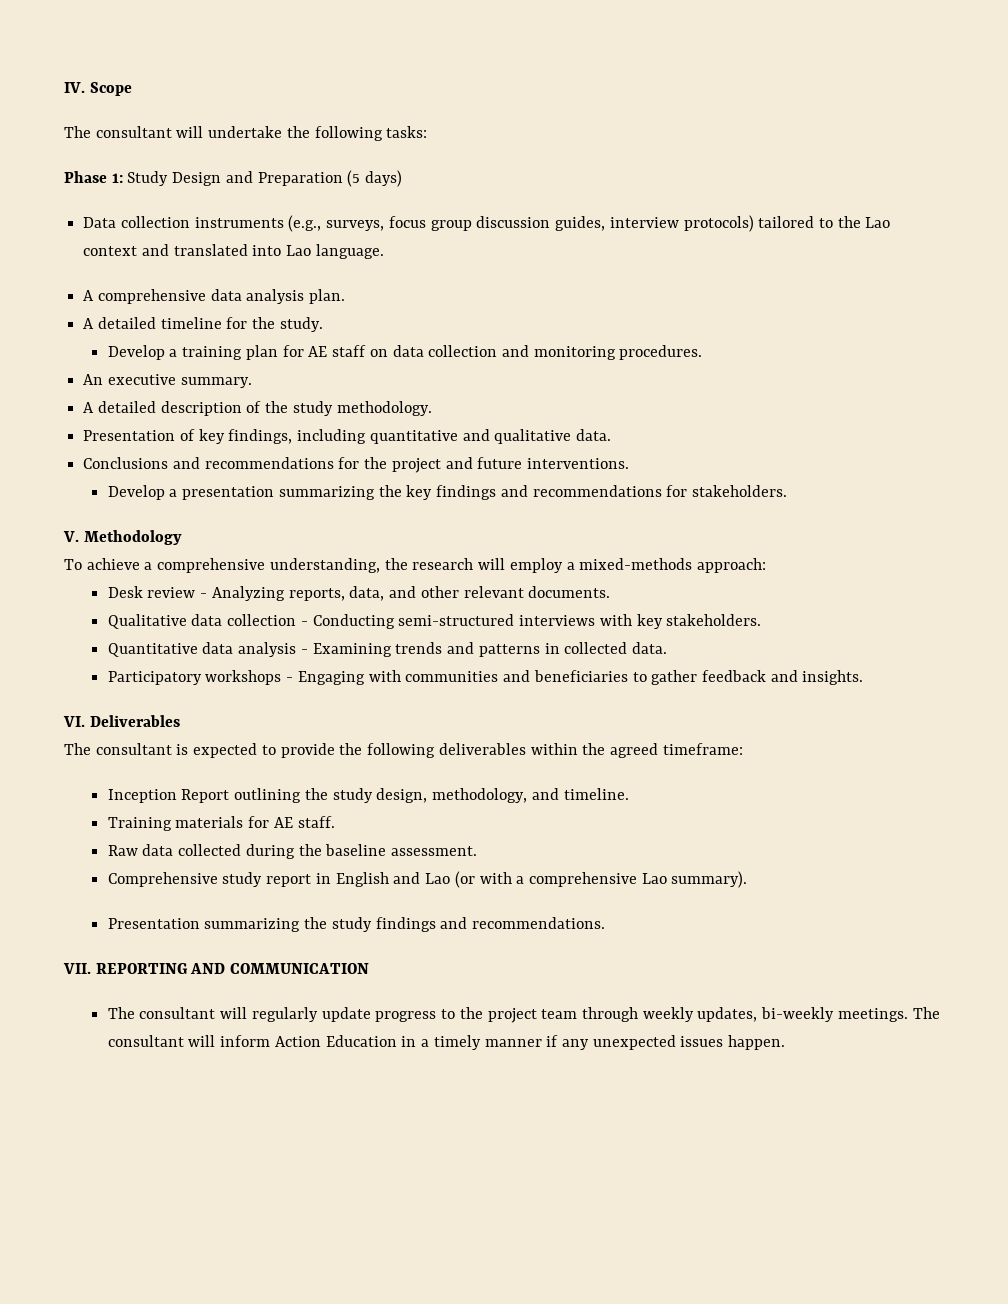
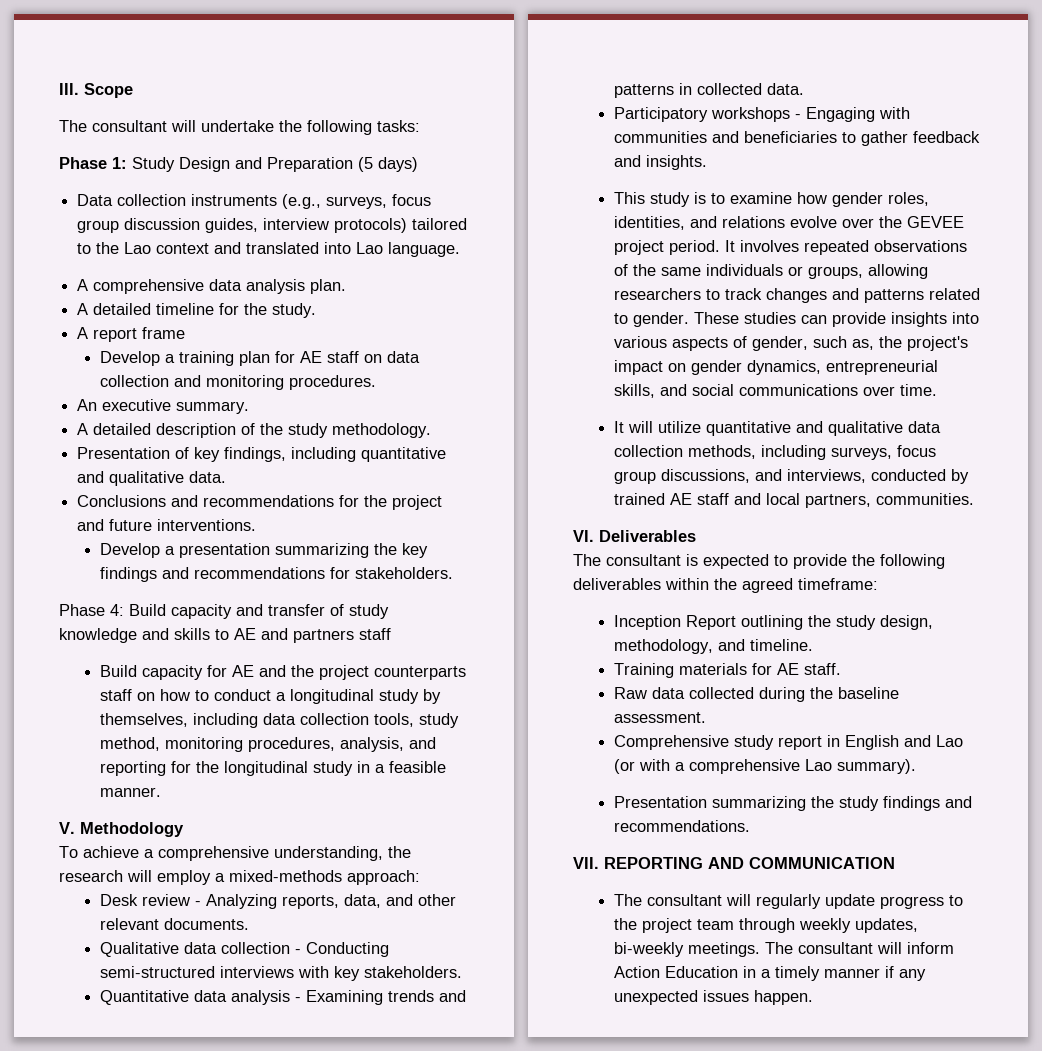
[64,82,85,93] IV. -> [59,83,79,95] III.
(323, 324) none -> [77,327,186,342] // A report frame
(788, 491) none -> [59,604,389,619] [59,628,391,643] [100,665,467,680] [100,689,442,704] [100,713,460,728] [100,737,437,752] [100,761,447,776] [100,787,162,797] // Phase 4: Build capacity and transfer of study knowledge and skills to AE and partners staff // Build capacity for AE and the project counterparts staff on how to conduct a longitudinal study by themselves, including data collection tools, study method, monitoring procedures, analysis, and reporting for the longitudinal study in a feasible manner.
(864, 677) none -> [614,192,930,207] [614,216,965,230] [614,240,968,255] [614,264,929,279] [614,288,981,303] [614,312,980,327] [614,336,969,351] [614,360,939,375] [614,384,938,398] [614,421,942,436] [614,445,937,460] [614,469,970,484] [614,493,975,508] // This study is to examine how gender roles, identities, and relations evolve over the GEVEE project period. It involves repeated observations of the same individuals or groups, allowing researchers to track changes and patterns related to gender. These studies can provide insights into various aspects of gender, such as, the project's impact on gender dynamics, entrepreneurial skills, and social communications over time. // It will utilize quantitative and qualitative data collection methods, including surveys, focus group discussions, and interviews, conducted by trained AE staff and local partners, communities.

